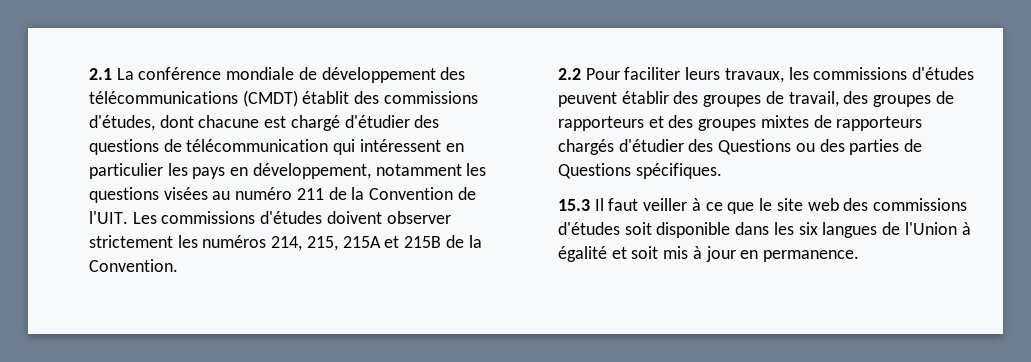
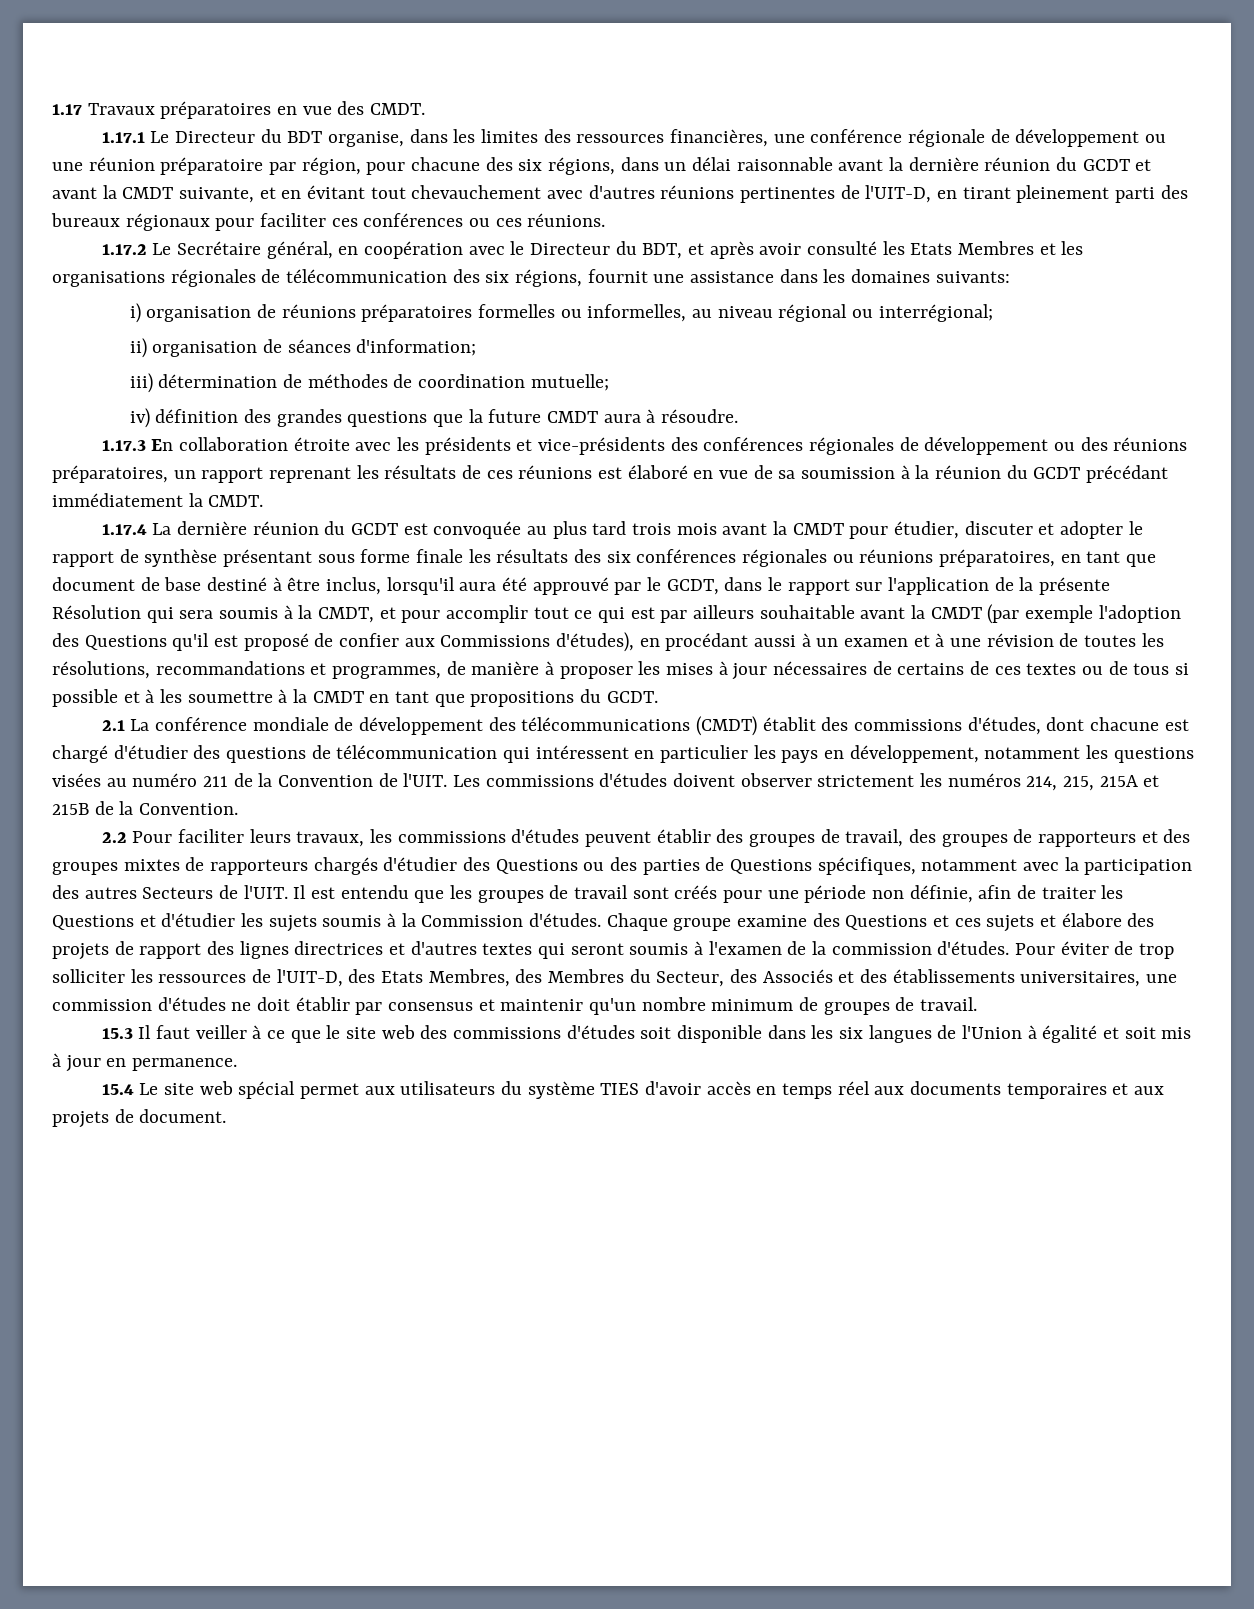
(89, 74) none -> [52,101,426,119] [101,129,1167,147] [52,157,1152,175] [52,185,1188,203] [51,213,606,231] [101,241,1084,259] [52,269,1010,287] [129,303,993,323] [129,338,477,358] [129,373,609,393] [129,408,738,428] [101,437,1188,455] [52,465,1169,483] [52,493,264,507] [101,521,1143,539] [52,549,1157,567] [52,577,1111,595] [52,604,1181,624] [52,632,1164,652] [52,661,1190,680] [52,689,658,707] 1.17 Travaux préparatoires en vue des CMDT. // 1.17.1 Le Directeur du BDT organise, dans les limites des ressources financières, une conférence régionale de développement ou une réunion préparatoire par région, pour chacune des six régions, dans un délai raisonnable avant la dernière réunion du GCDT et avant la CMDT suivante, et en évitant tout chevauchement avec d'autres réunions pertinentes de l'UIT-D, en tirant pleinement parti des bureaux régionaux pour faciliter ces conférences ou ces réunions. // 1.17.2 Le Secrétaire général, en coopération avec le Directeur du BDT, et après avoir consulté les Etats Membres et les organisations régionales de télécommunication des six régions, fournit une assistance dans les domaines suivants: // i) organisation de réunions préparatoires formelles ou informelles, au niveau régional ou interrégional; // ii) organisation de séances d'information; // iii) détermination de méthodes de coordination mutuelle; // iv) définition des grandes questions que la future CMDT aura à résoudre. // 1.17.3 En collaboration étroite avec les présidents et vice-présidents des conférences régionales de développement ou des réunions préparatoires, un rapport reprenant les résultats de ces réunions est élaboré en vue de sa soumission à la réunion du GCDT précédant immédiatement la CMDT. // 1.17.4 La dernière réunion du GCDT est convoquée au plus tard trois mois avant la CMDT pour étudier, discuter et adopter le rapport de synthèse présentant sous forme finale les résultats des six conférences régionales ou réunions préparatoires, en tant que document de base destiné à être inclus, lorsqu'il aura été approuvé par le GCDT, dans le rapport sur l'application de la présente Résolution qui sera soumis à la CMDT, et pour accomplir tout ce qui est par ailleurs souhaitable avant la CMDT (par exemple l'adoption des Questions qu'il est proposé de confier aux Commissions d'études), en procédant aussi à un examen et à une révision de toutes les résolutions, recommandations et programmes, de manière à proposer les mises à jour nécessaires de certains de ces textes ou de tous si possible et à les soumettre à la CMDT en tant que propositions du GCDT. //
[635,163,722,179] spécifiques. -> [817,857,1193,875] [52,885,1124,903] [52,913,1155,932] [52,941,1175,960] [52,969,1178,987] [52,997,978,1015] spécifiques, notamment avec la participation des autres Secteurs de l'UIT. Il est entendu que les groupes de travail sont créés pour une période non définie, afin de traiter les Questions et d'étudier les sujets soumis à la Commission d'études. Chaque groupe examine des Questions et ces sujets et élabore des projets de rapport des lignes directrices et d'autres textes qui seront soumis à l'examen de la commission d'études. Pour éviter de trop solliciter les ressources de l'UIT-D, des Etats Membres, des Membres du Secteur, des Associés et des établissements universitaires, une commission d'études ne doit établir par consensus et maintenir qu'un nombre minimum de groupes de travail.
(860, 256) none -> [101,1081,1165,1099] [52,1109,227,1128] // 15.4 Le site web spécial permet aux utilisateurs du système TIES d'avoir accès en temps réel aux documents temporaires et aux projets de document.

